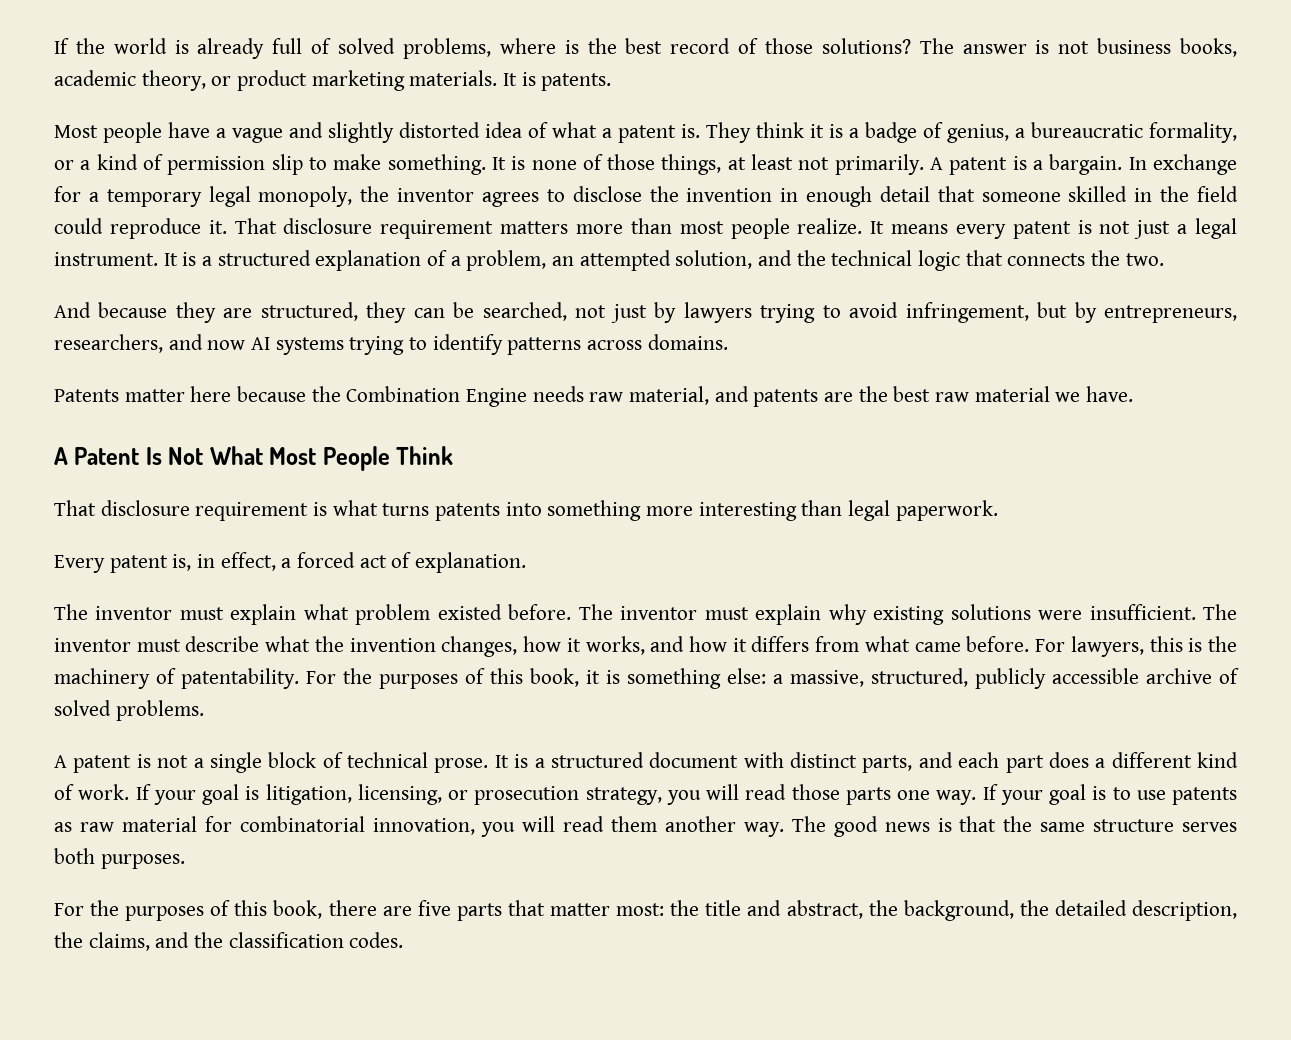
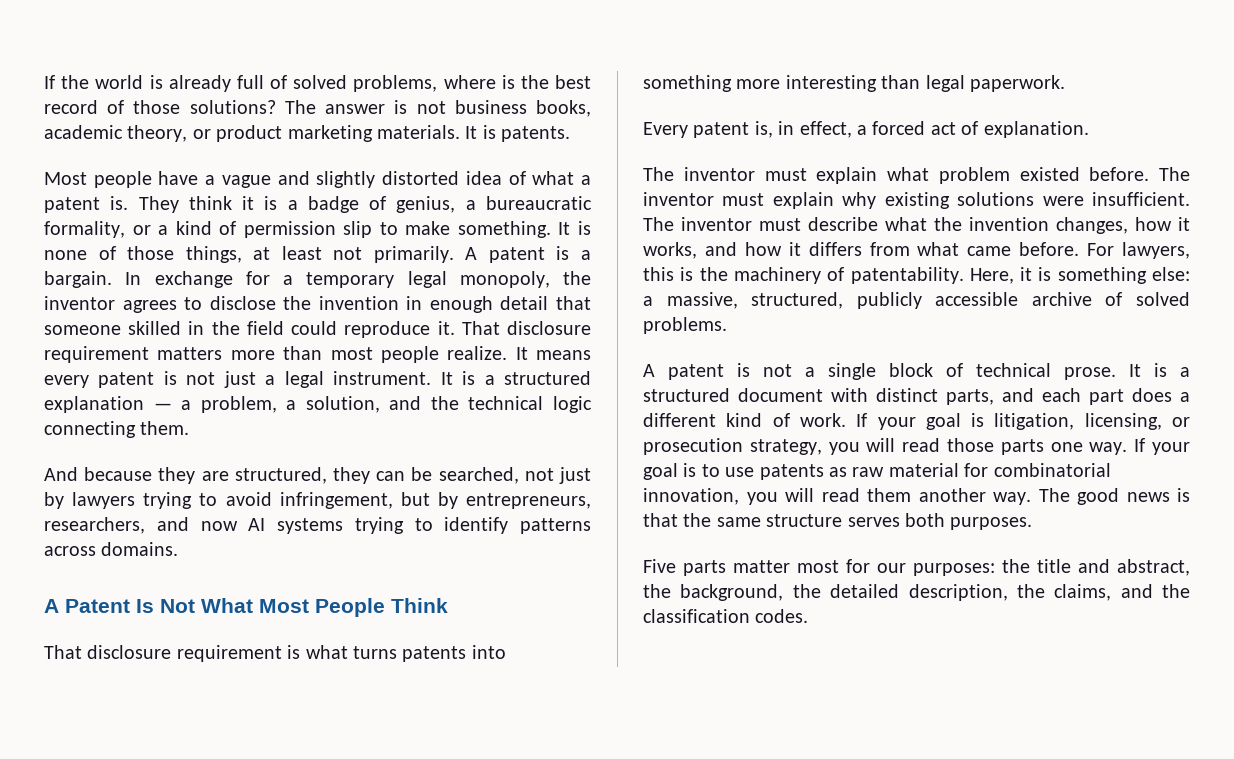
[427,250,448,266] of -> [153,403,172,410] —
[552,250,671,271] an attempted -> [286,400,297,410] a
[965,250,1164,266] that connects the two. -> [44,421,190,438] connecting them.
[54,386,1134,407] // Patents matter here because the Combination Engine needs raw material, and patents are the best raw material we have. -> (179, 549) none
[306,668,579,689] For the purposes of this book, -> [969,268,1014,284] Here,
[54,900,665,921] For the purposes of this book, there are five parts that matter most: -> [643,559,995,576] Five parts matter most for our purposes:

